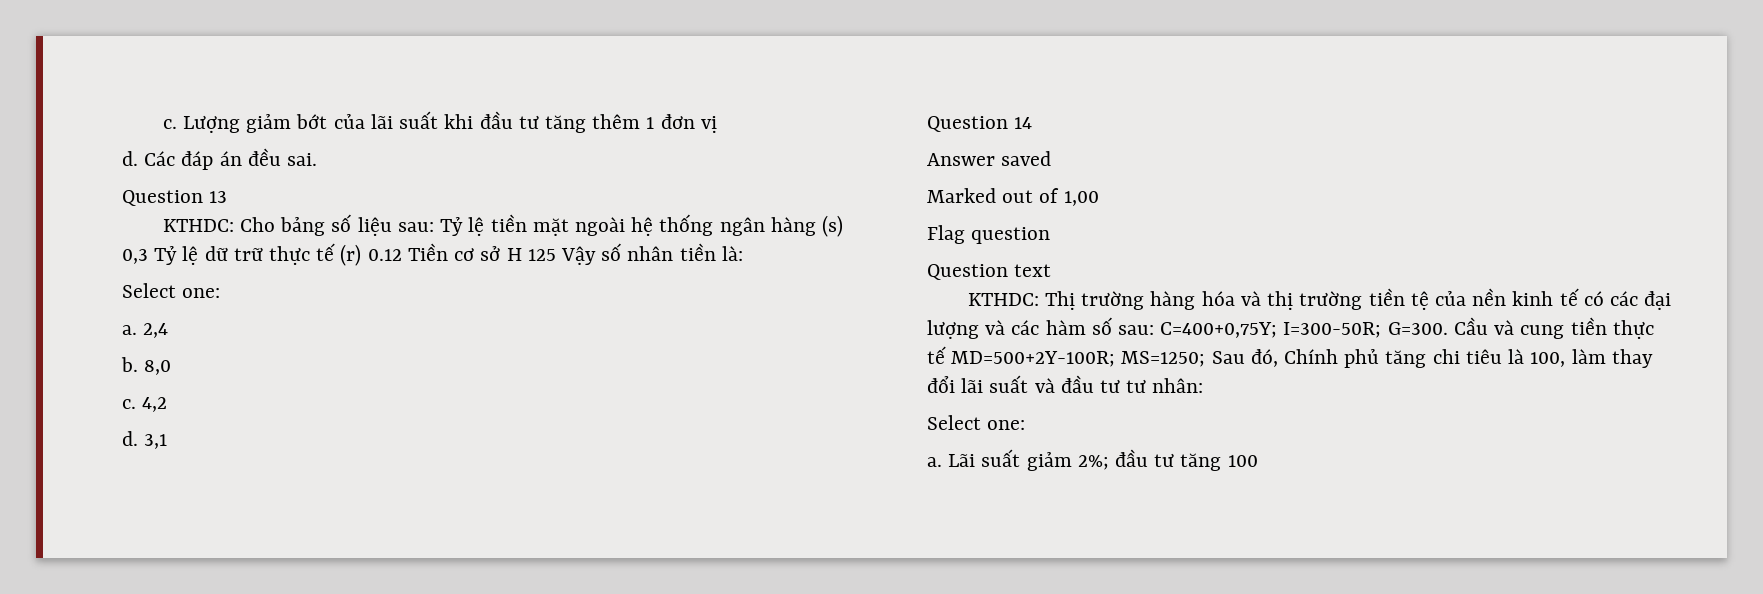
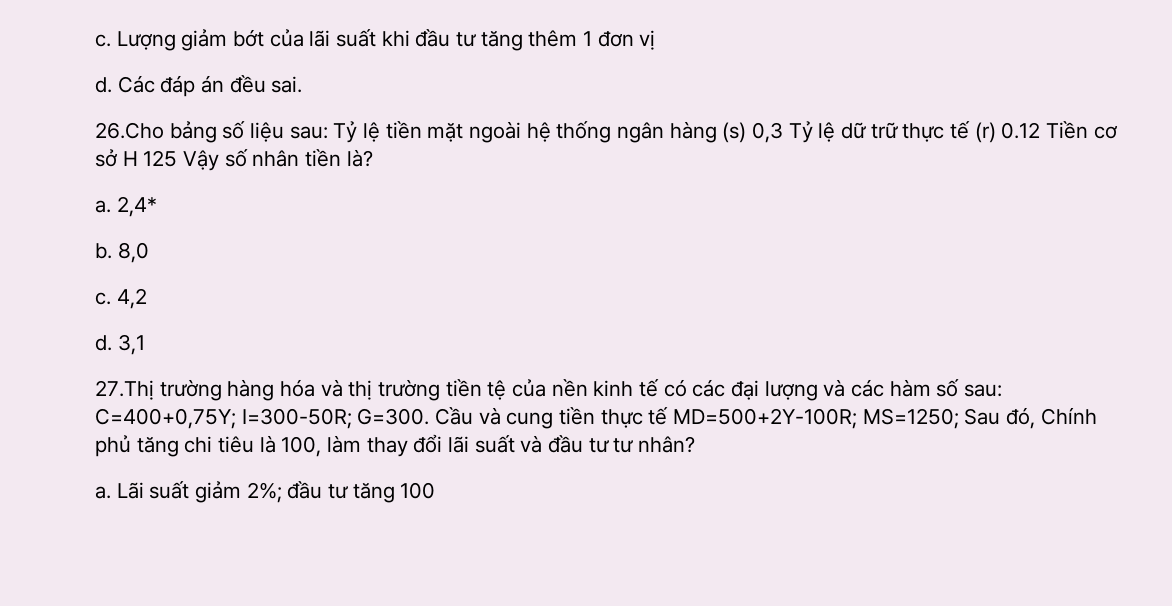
[122,190,228,206] [162,217,276,232] Question 13 // KTHDC: Cho -> [95,122,164,139] 26.Cho
[721,246,743,261] [122,283,221,298] [122,323,169,338] là: // Select one: // a. 2,4 -> [346,149,373,167] [95,196,157,217] là? // a. 2,4*
[927,116,1033,132] [927,151,1052,166] [927,188,1099,206] [927,225,1051,244] [927,264,1052,280] [967,291,1076,310] Question 14 // Answer saved // Marked out of 1,00 // Flag question // Question text // KTHDC: Thị -> [95,380,154,400] 27.Thị
[1152,378,1204,393] [927,415,1026,430] nhân: // Select one: -> [638,436,696,453] nhân?

